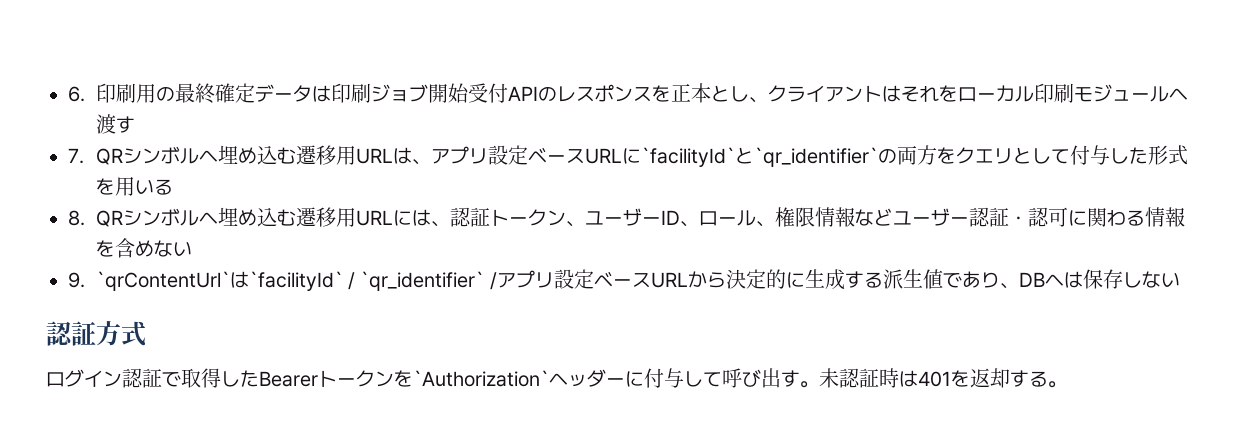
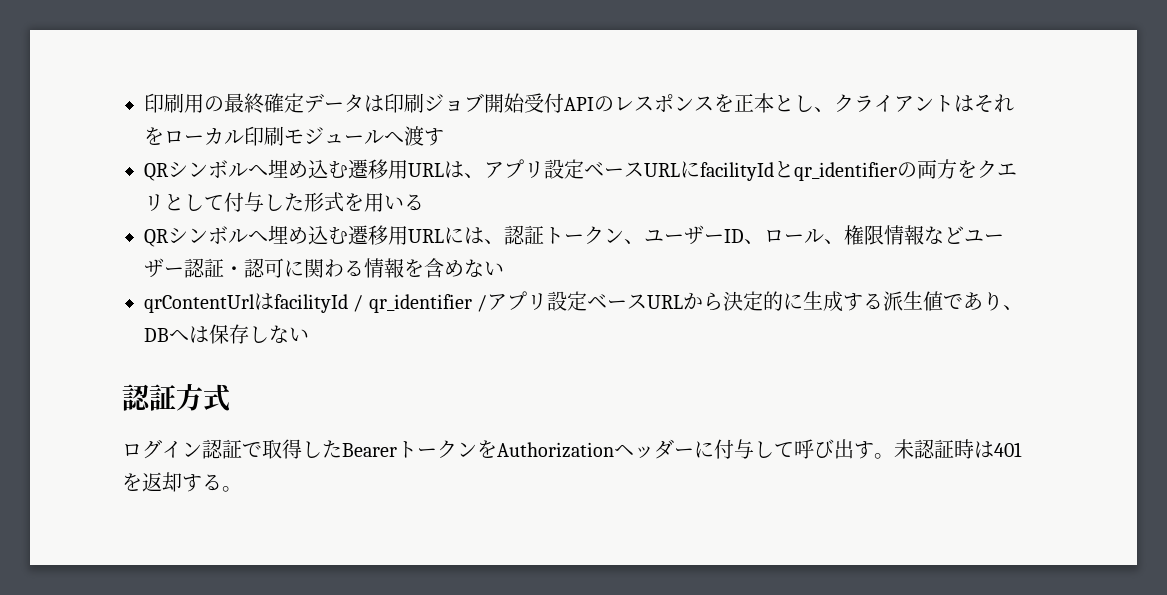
[68,86,85,102] 6. -> (144, 103) none
[68,148,84,164] 7. -> (444, 137) none
[640,147,878,167] `facilityId`と`qr_identifier` -> [700,161,897,181] facilityIdとqr_identifier
[68,210,85,226] 8. -> (424, 202) none
[68,271,485,291] 9. `qrContentUrl`は`facilityId` / `qr_identifier` -> [144,293,472,313] qrContentUrlはfacilityId / qr_identifier
[413,370,549,387] `Authorization` -> [497,442,614,458] Authorization

